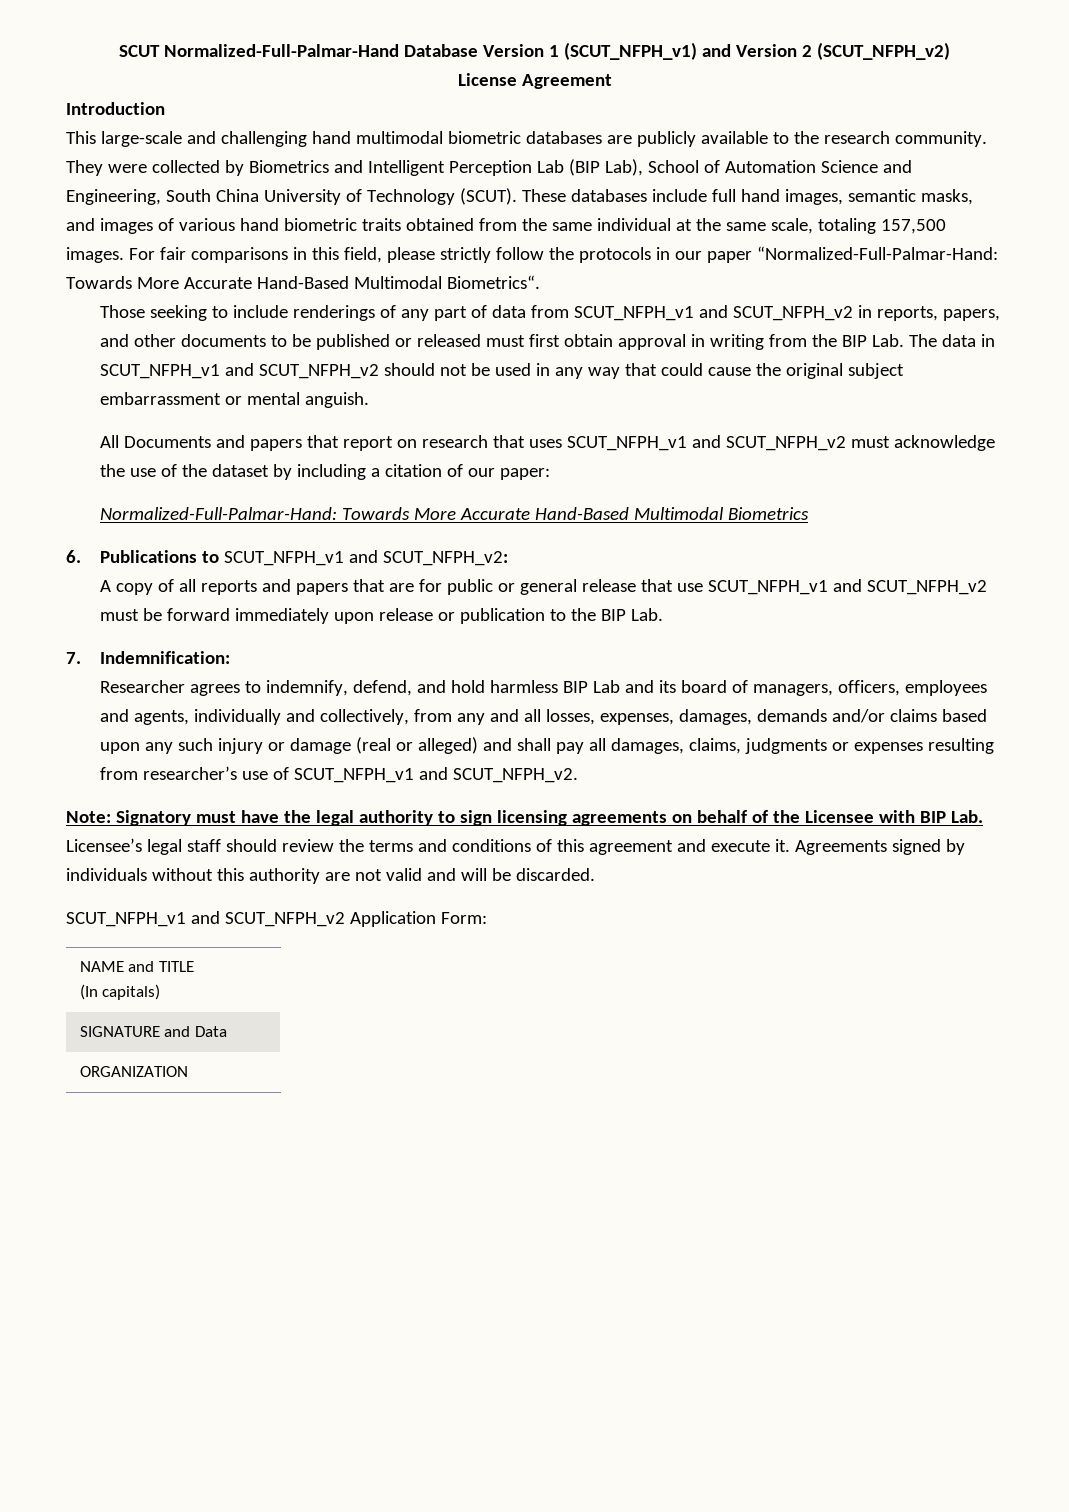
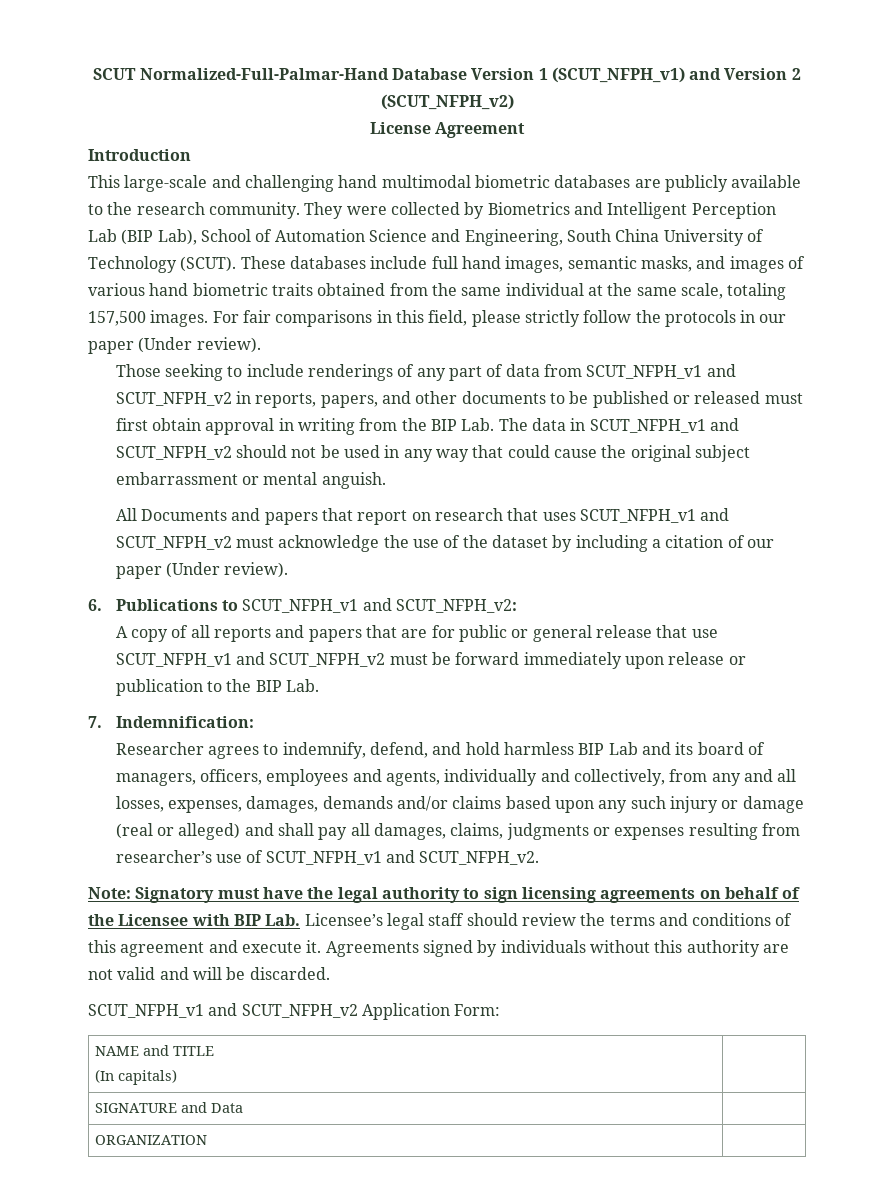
[756,246,998,260] [66,275,540,289] “Normalized-Full-Palmar-Hand: Towards More Accurate Hand-Based Multimodal Biometrics“. -> [138,337,261,353] (Under review).
[499,468,550,480] [99,507,809,520] paper: // Normalized-Full-Palmar-Hand: Towards More Accurate Hand-Based Multimodal Biometrics -> [115,562,289,579] paper (Under review).

